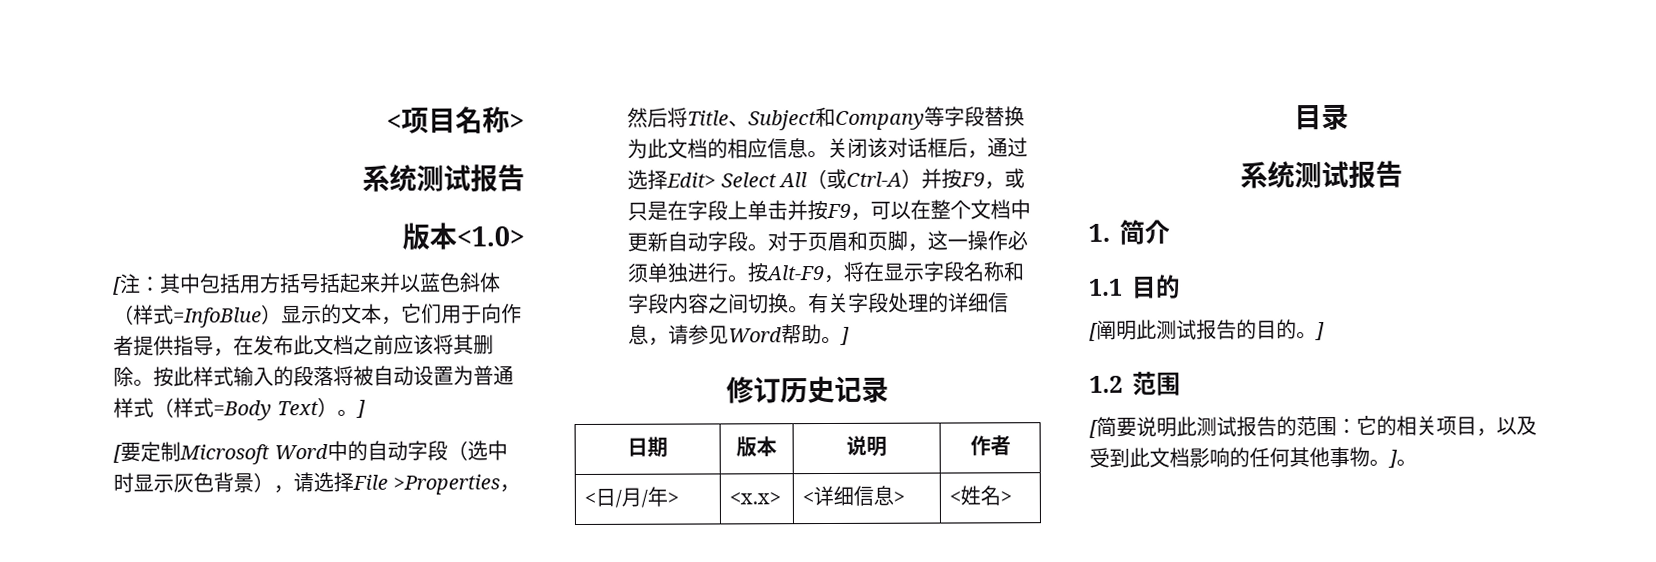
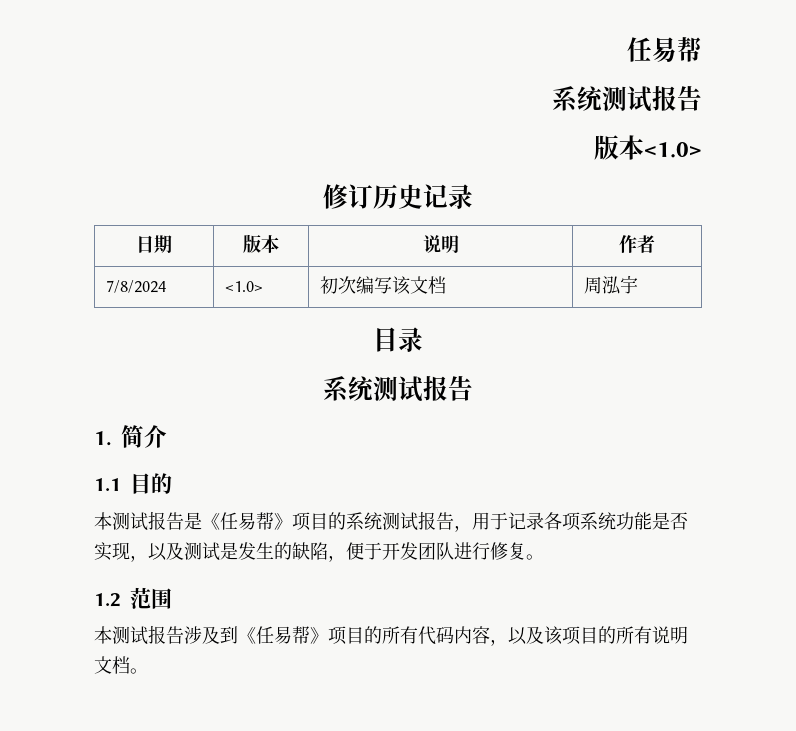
[386,106,525,134] <项目名称> -> [627,37,702,63] 任易帮
[112,272,502,296] [113,303,523,328] [113,334,495,357] [113,365,515,387] [113,396,366,421] [113,440,508,465] [113,471,520,495] [627,106,1026,131] [627,137,1029,159] [627,168,1026,190] [627,199,1032,221] [627,230,1029,252] [627,261,1026,284] [628,292,1010,314] [628,324,851,346] // [注：其中包括用方括号括起来并以蓝色斜体（样式=InfoBlue）显示的文本，它们用于向作者提供指导，在发布此文档之前应该将其删除。按此样式输入的段落将被自动设置为普通样式（样式=Body Text）。] // [要定制Microsoft Word中的自动字段（选中时显示灰色背景），请选择File >Properties，然后将Title、Subject和Company等字段替换为此文档的相应信息。关闭该对话框后，通过选择Edit> Select All（或Ctrl-A）并按F9，或只是在字段上单击并按F9，可以在整个文档中更新自动字段。对于页眉和页脚，这一操作必须单独进行。按Alt-F9，将在显示字段名称和字段内容之间切换。有关字段处理的详细信息，请参见Word帮助。] -> (702, 150) none
[584,486,680,508] [729,491,782,505] [802,485,906,507] [949,485,1013,506] <日/月/年> | <x.x> | <详细信息> | <姓名> -> [106,280,167,293] [225,281,264,292] [320,276,447,295] [584,275,639,295] 7/8/2024 | <1.0> | 初次编写该文档 | 周泓宇
[1089,319,1325,342] [阐明此测试报告的目的。] -> [94,511,688,532] [94,542,544,562] 本测试报告是《任易帮》项目的系统测试报告，用于记录各项系统功能是否实现，以及测试是发生的缺陷，便于开发团队进行修复。
[1089,415,1537,439] [1089,446,1398,469] [简要说明此测试报告的范围：它的相关项目，以及受到此文档影响的任何其他事物。] -> [94,625,688,646] [94,656,130,674] 本测试报告涉及到《任易帮》项目的所有代码内容，以及该项目的所有说明文档

